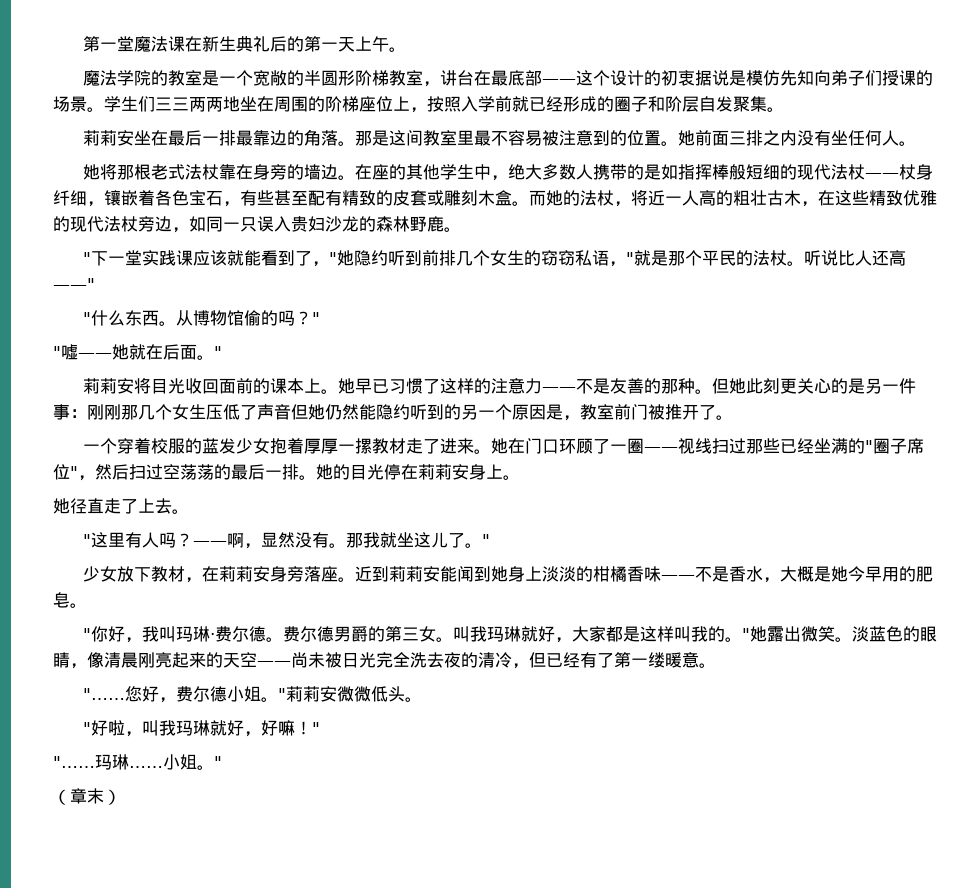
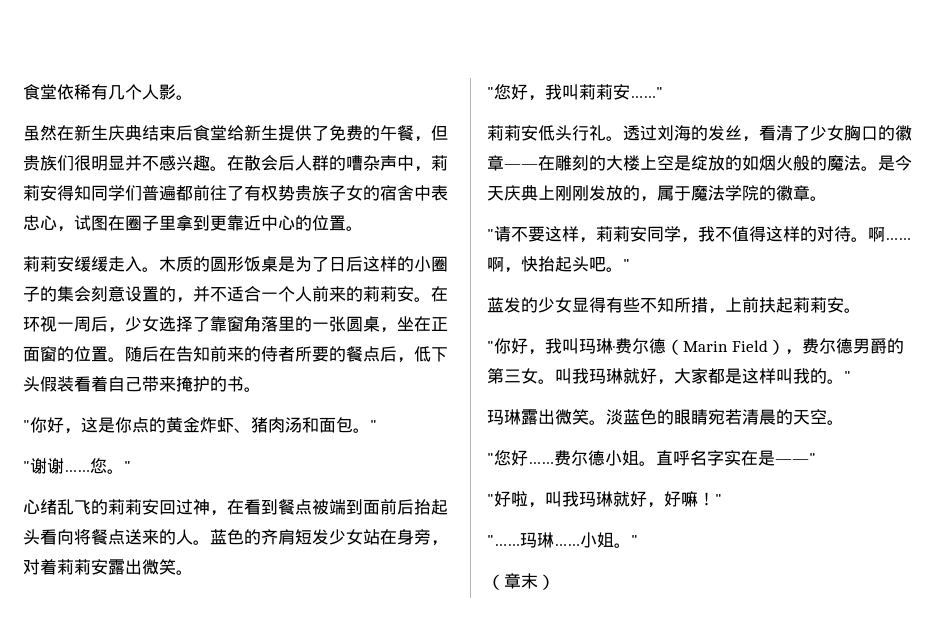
[82,36,406,52] [82,70,933,87] [53,96,784,113] [82,129,916,146] [82,164,933,181] [53,190,937,207] [53,216,461,233] [82,250,906,267] [53,278,95,290] [82,310,320,326] [53,344,222,360] [82,378,916,394] [53,404,733,421] [82,438,924,454] [53,464,520,481] [53,498,189,514] [82,532,490,549] [82,566,933,583] [53,592,70,608] 第一堂魔法课在新生典礼后的第一天上午。 // 魔法学院的教室是一个宽敞的半圆形阶梯教室，讲台在最底部——这个设计的初衷据说是模仿先知向弟子们授课的场景。学生们三三两两地坐在周围的阶梯座位上，按照入学前就已经形成的圈子和阶层自发聚集。 // 莉莉安坐在最后一排最靠边的角落。那是这间教室里最不容易被注意到的位置。她前面三排之内没有坐任何人。 // 她将那根老式法杖靠在身旁的墙边。在座的其他学生中，绝大多数人携带的是如指挥棒般短细的现代法杖——杖身纤细，镶嵌着各色宝石，有些甚至配有精致的皮套或雕刻木盒。而她的法杖，将近一人高的粗壮古木，在这些精致优雅的现代法杖旁边，如同一只误入贵妇沙龙的森林野鹿。 // "下一堂实践课应该就能看到了，"她隐约听到前排几个女生的窃窃私语，"就是那个平民的法杖。听说比人还高——" // "什么东西。从博物馆偷的吗？" // "嘘——她就在后面。" // 莉莉安将目光收回面前的课本上。她早已习惯了这样的注意力——不是友善的那种。但她此刻更关心的是另一件事：刚刚那几个女生压低了声音但她仍然能隐约听到的另一个原因是，教室前门被推开了。 // 一个穿着校服的蓝发少女抱着厚厚一摞教材走了进来。她在门口环顾了一圈——视线扫过那些已经坐满的"圈子席位"，然后扫过空荡荡的最后一排。她的目光停在莉莉安身上。 // 她径直走了上去。 // "这里有人吗？——啊，显然没有。那我就坐这儿了。" // 少女放下教材，在莉莉安身旁落座。近到莉莉安能闻到她身上淡淡的柑橘香味——不是香水，大概是她今早用的肥皂 -> [23,84,193,100] [23,125,448,142] [23,155,448,172] [23,185,448,201] [23,215,363,232] [23,256,448,272] [23,286,448,303] [23,315,448,333] [23,346,448,363] [23,376,261,392] [23,417,377,434] [23,458,131,474] [23,499,448,516] [23,529,448,546] [23,559,193,575] [487,84,663,101] [487,125,912,142] [487,155,912,171] [487,185,827,202] [487,226,911,243] [487,256,630,273] [487,297,844,314] 食堂依稀有几个人影。 // 虽然在新生庆典结束后食堂给新生提供了免费的午餐，但贵族们很明显并不感兴趣。在散会后人群的嘈杂声中，莉莉安得知同学们普遍都前往了有权势贵族子女的宿舍中表忠心，试图在圈子里拿到更靠近中心的位置。 // 莉莉安缓缓走入。木质的圆形饭桌是为了日后这样的小圈子的集会刻意设置的，并不适合一个人前来的莉莉安。在环视一周后，少女选择了靠窗角落里的一张圆桌，坐在正面窗的位置。随后在告知前来的侍者所要的餐点后，低下头假装看着自己带来掩护的书。 // "你好，这是你点的黄金炸虾、猪肉汤和面包。" // "谢谢……您。" // 心绪乱飞的莉莉安回过神，在看到餐点被端到面前后抬起头看向将餐点送来的人。蓝色的齐肩短发少女站在身旁，对着莉莉安露出微笑。 // "您好，我叫莉莉安……" // 莉莉安低头行礼。透过刘海的发丝，看清了少女胸口的徽章——在雕刻的大楼上空是绽放的如烟火般的魔法。是今天庆典上刚刚发放的，属于魔法学院的徽章。 // "请不要这样，莉莉安同学，我不值得这样的对待。啊……啊，快抬起头吧。" // 蓝发的少女显得有些不知所措，上前扶起莉莉安
[265,637,283,642] 。 -> [666,339,802,355] （Marin Field），
[749,626,767,642] 她 -> [487,409,521,425] // 玛琳
[70,652,716,669] [82,686,422,703] ，像清晨刚亮起来的天空——尚未被日光完全洗去夜的清冷，但已经有了第一缕暖意。 // "……您好，费尔德小姐。"莉莉安微微低头。 -> [708,409,844,425] [487,450,816,466] 宛若清晨的天空。 // "您好……费尔德小姐。直呼名字实在是——"

